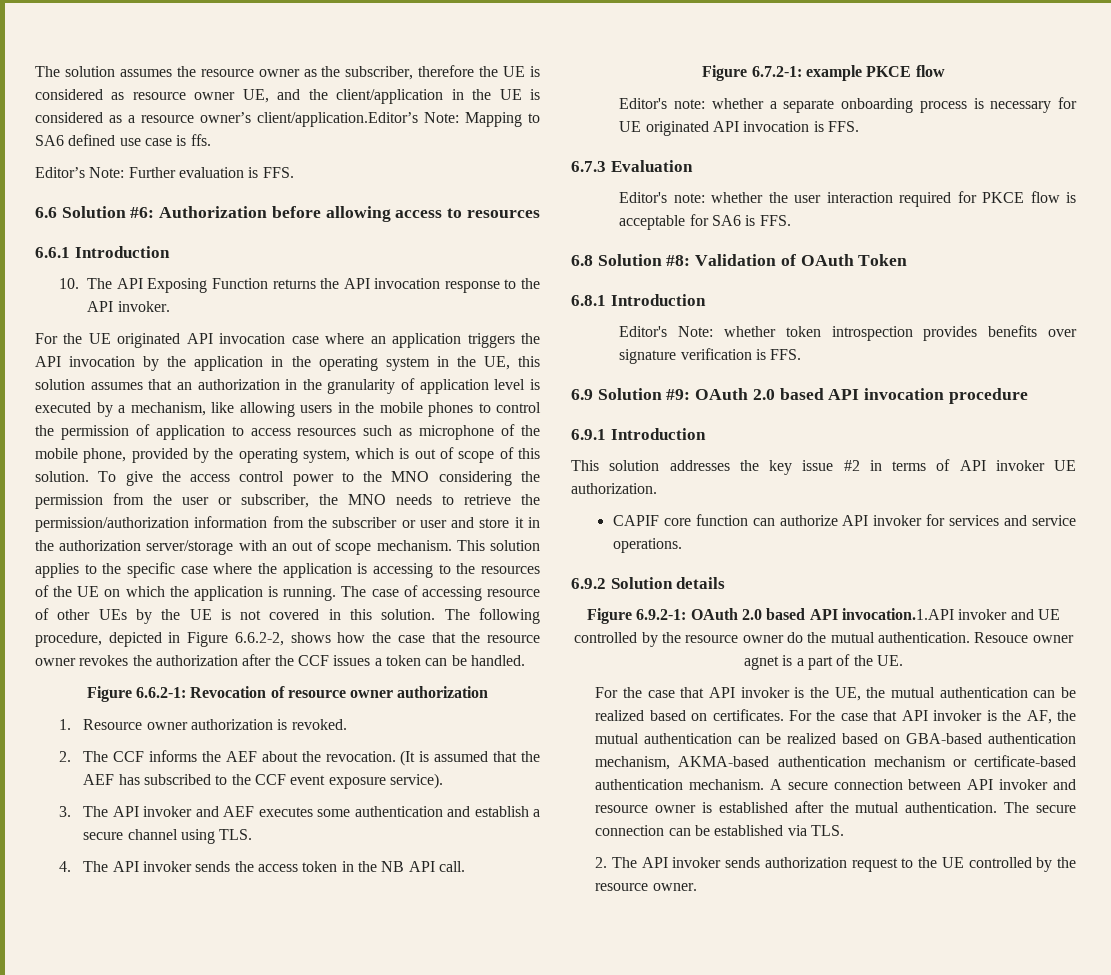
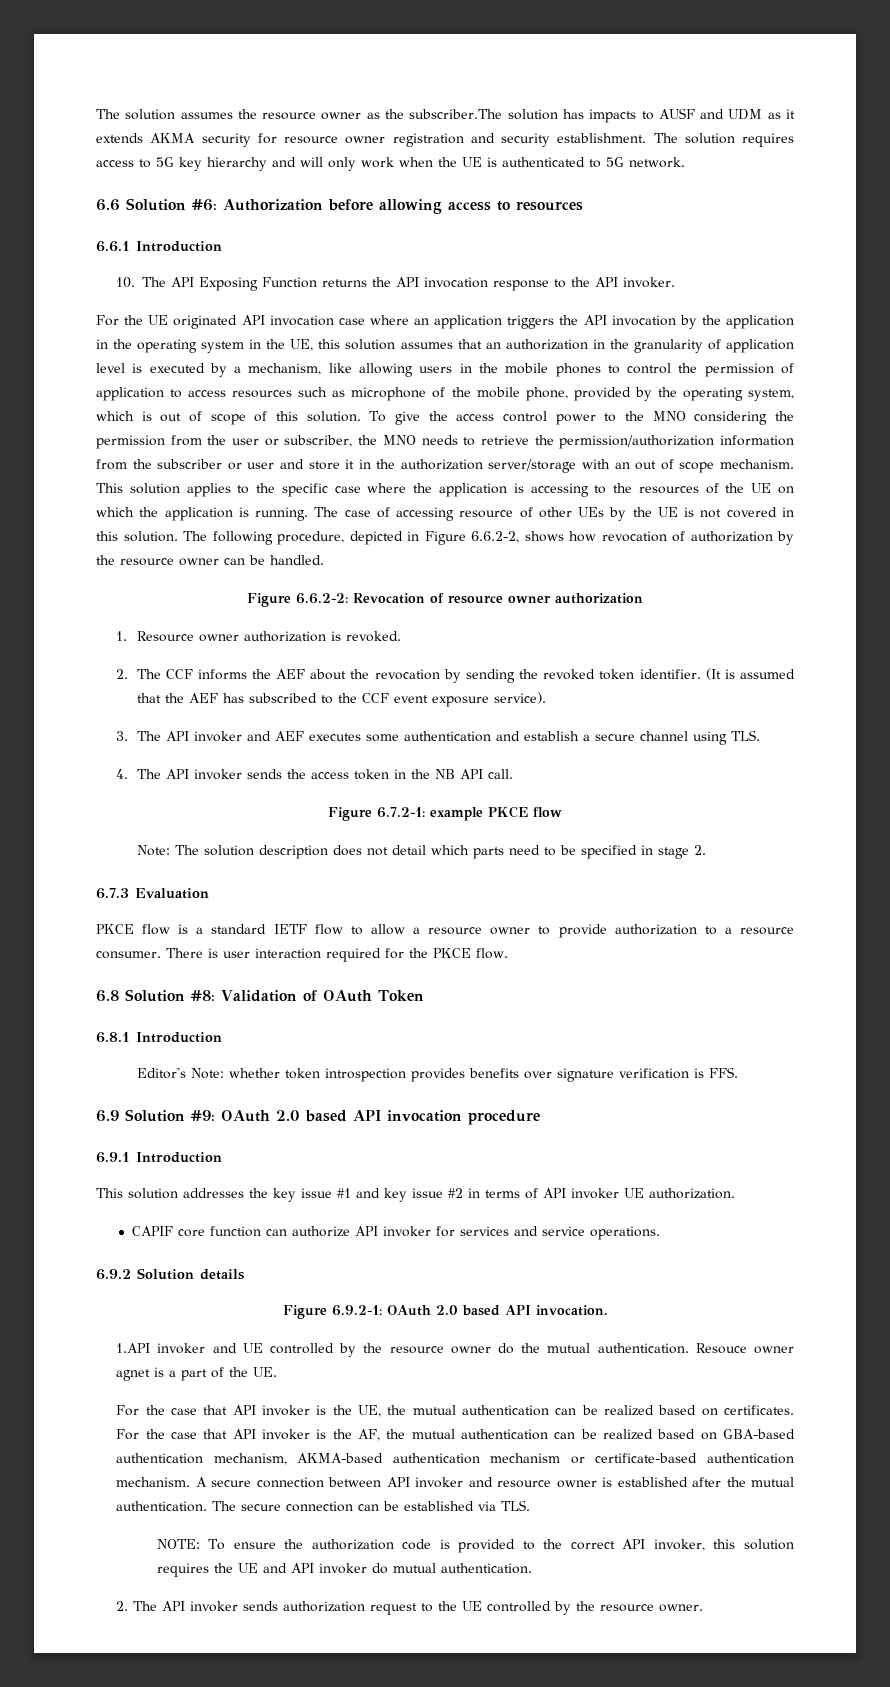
[345,65,541,80] [35,89,540,104] [35,112,540,127] [35,134,211,146] [35,167,294,178] subscriber, therefore the UE is considered as resource owner UE, and the client/application in the UE is considered as a resource owner’s client/application.Editor’s Note: Mapping to SA6 defined use case is ffs. // Editor’s Note: Further evaluation is FFS. -> [409,108,795,123] [96,133,794,147] [96,157,685,171] subscriber.The solution has impacts to AUSF and UDM as it extends AKMA security for resource owner registration and security establishment. The solution requires access to 5G key hierarchy and will only work when the UE is authenticated to 5G network.
[372,632,541,643] [35,654,421,666] the case that the resource owner revokes the authorization after the CCF issues a token -> [601,531,794,545] [96,555,219,566] revocation of authorization by the resource owner
[135,687,186,698] 6.6.2-1: -> [296,593,348,604] 6.6.2-2:
[325,751,396,762] revocation. -> [374,669,701,683] revocation by sending the revoked token identifier.
[619,97,1077,113] [619,121,860,136] [571,160,693,172] [619,191,1076,207] [619,214,791,230] Editor's note: whether a separate onboarding process is necessary for UE originated API invocation is FFS. // 6.7.3 Evaluation // Editor's note: whether the user interaction required for PKCE flow is acceptable for SA6 is FFS. -> [136,845,706,859] [96,888,209,899] [96,924,795,938] [96,948,508,962] Note: The solution description does not detail which parts need to be specified in stage 2. // 6.7.3 Evaluation // PKCE flow is a standard IETF flow to allow a resource owner to provide authorization to a resource consumer. There is user interaction required for the PKCE flow.
(834, 465) none -> [337,1188,443,1202] #1 and key issue
[841,608,954,620] invocation.1.API -> [535,1305,608,1316] [116,1343,151,1353] invocation. // 1.API
(844, 830) none -> [156,1539,794,1553] [156,1563,532,1577] // NOTE: To ensure the authorization code is provided to the correct API invoker, this solution requires the UE and API invoker do mutual authentication.

